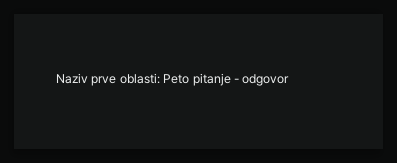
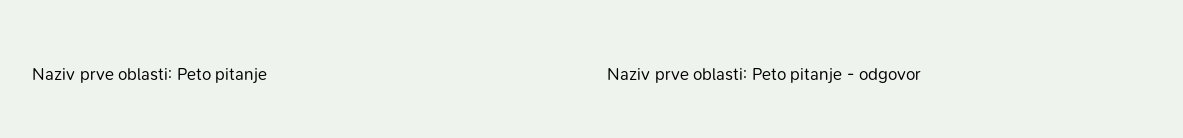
[56,73,231,86] Naziv prve oblasti: Peto pitanje -> [32,68,268,84] [607,68,843,84] Naziv prve oblasti: Peto pitanje // Naziv prve oblasti: Peto pitanje

